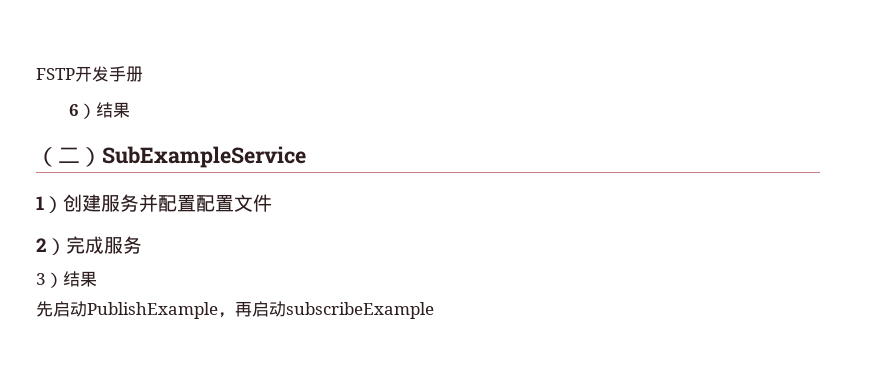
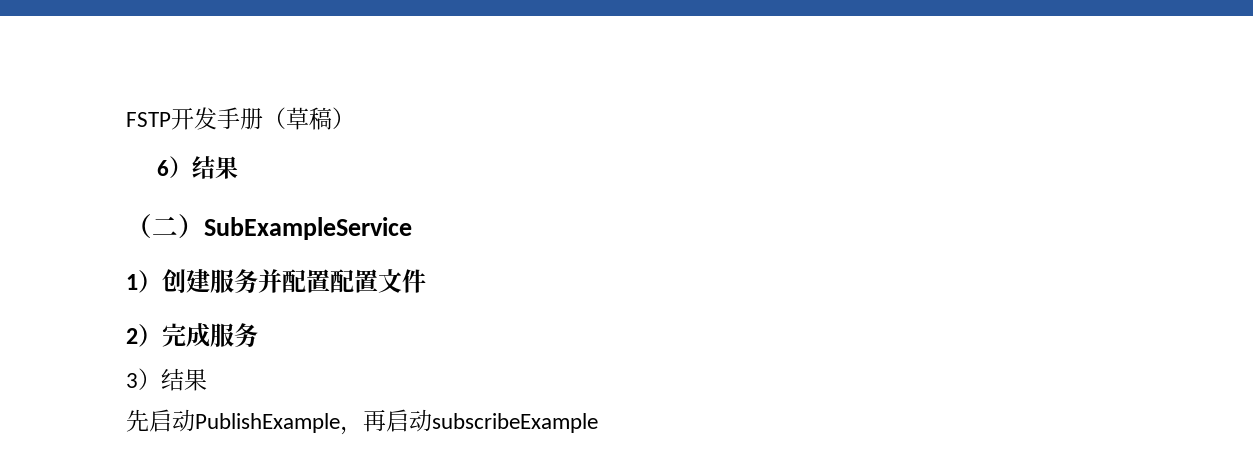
(143, 74) none -> [263,107,355,130] （草稿）

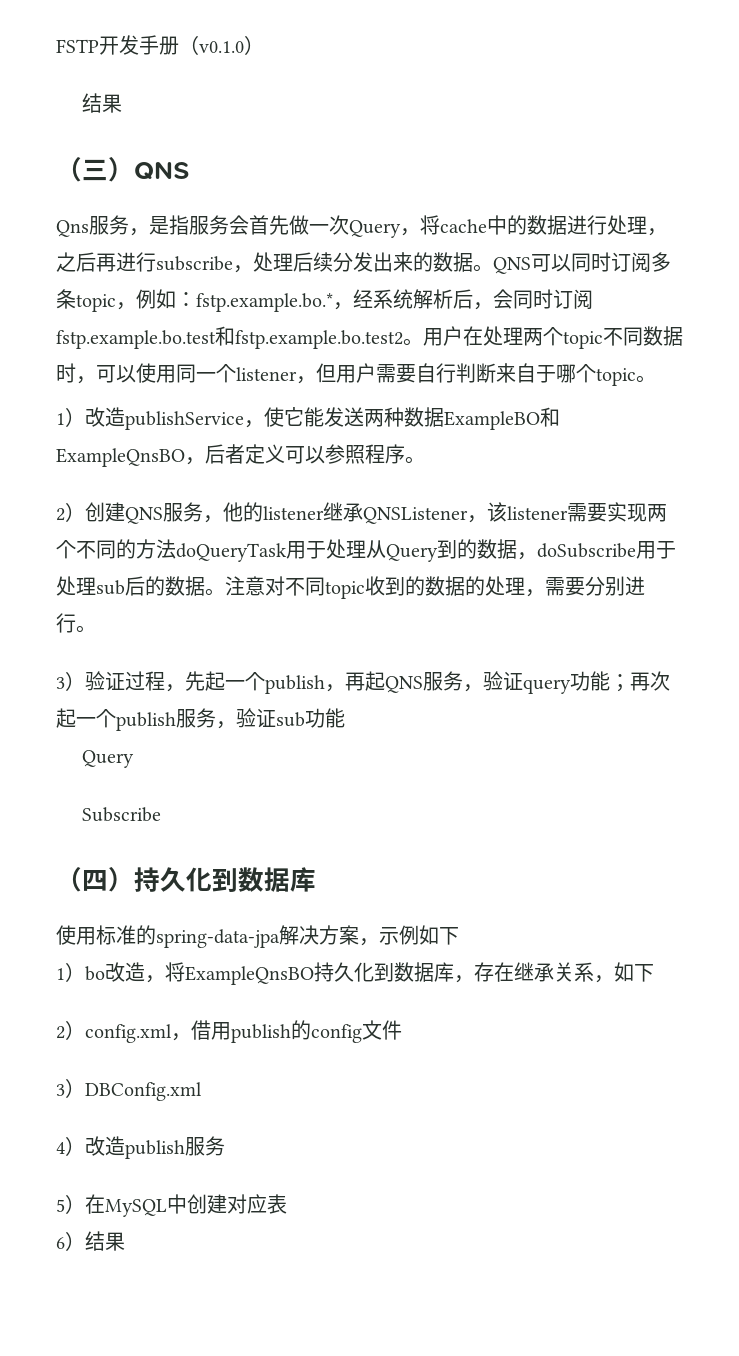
[286,107,332,130] 草稿 -> [199,41,244,53] v0.1.0
[156,156,238,179] [126,214,412,240] [126,269,426,294] [126,323,258,348] [126,368,207,391] [126,409,598,435] 6）结果 // （二）SubExampleService // 1）创建服务并配置配置文件 // 2）完成服务 // 3）结果 // 先启动PublishExample，再启动subscribeExample -> [82,93,123,113] [56,157,189,182] [56,215,667,238] [56,252,671,274] [56,289,593,312] [56,326,683,349] [56,363,656,386] [56,407,560,430] [56,444,425,467] [56,502,667,524] [56,539,676,562] [56,576,645,599] [56,613,96,633] [56,671,670,694] [56,708,345,731] [82,750,135,768] [82,807,162,822] [56,867,316,892] [56,925,459,948] [56,962,654,985] [56,1020,402,1043] [56,1078,202,1101] [56,1136,225,1159] [56,1194,287,1217] [56,1231,125,1251] 结果 // （三）QNS // Qns服务，是指服务会首先做一次Query，将cache中的数据进行处理，之后再进行subscribe，处理后续分发出来的数据。QNS可以同时订阅多条topic，例如：fstp.example.bo.*，经系统解析后，会同时订阅fstp.example.bo.test和fstp.example.bo.test2。用户在处理两个topic不同数据时，可以使用同一个listener，但用户需要自行判断来自于哪个topic。 // 1）改造publishService，使它能发送两种数据ExampleBO和ExampleQnsBO，后者定义可以参照程序。 // 2）创建QNS服务，他的listener继承QNSListener，该listener需要实现两个不同的方法doQueryTask用于处理从Query到的数据，doSubscribe用于处理sub后的数据。注意对不同topic收到的数据的处理，需要分别进行。 // 3）验证过程，先起一个publish，再起QNS服务，验证query功能；再次起一个publish服务，验证sub功能 // Query // Subscribe // （四）持久化到数据库 // 使用标准的spring-data-jpa解决方案，示例如下 // 1）bo改造，将ExampleQnsBO持久化到数据库，存在继承关系，如下 // 2）config.xml，借用publish的config文件 // 3）DBConfig.xml // 4）改造publish服务 // 5）在MySQL中创建对应表 // 6）结果

